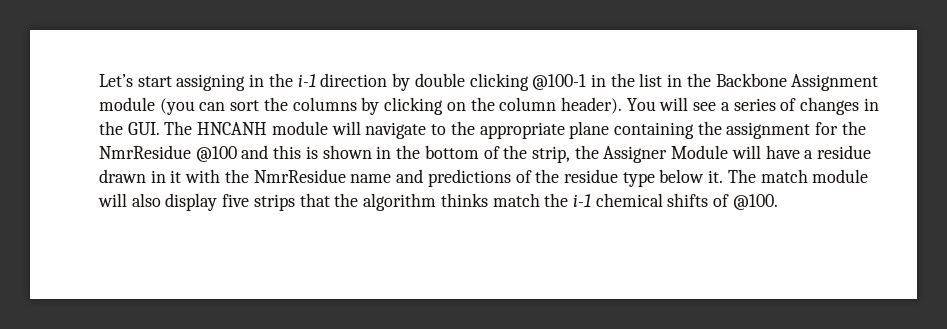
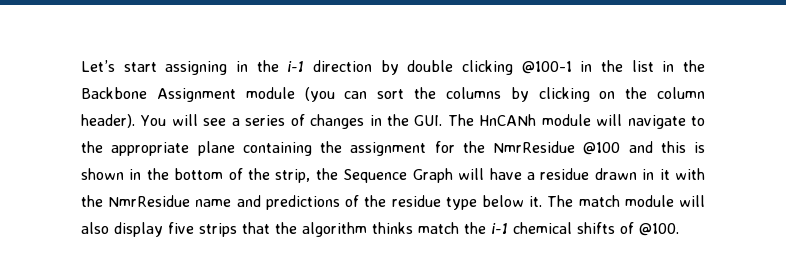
[197,122,268,135] HNCANH -> [479,114,537,126] HnCANh
[603,145,729,163] Assigner Module -> [343,168,453,183] Sequence Graph

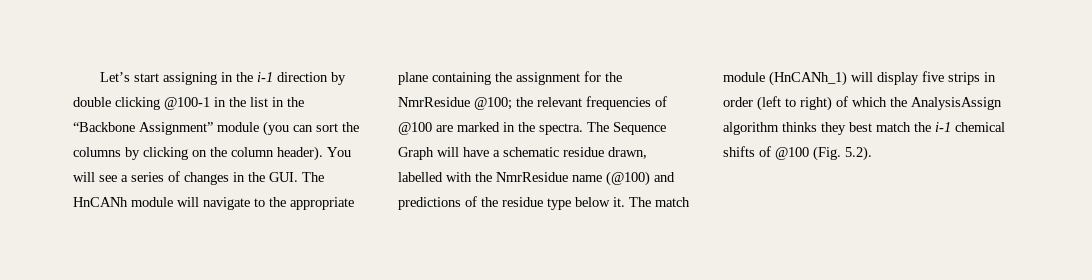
[81,87,236,102] Backbone Assignment -> [73,122,213,135] “Backbone Assignment”
[583,141,705,155] [81,168,338,183] @100 and this is shown in the bottom of the strip, the -> [474,96,667,110] [398,122,609,135] @100; the relevant frequencies of @100 are marked in the spectra. The
[540,168,670,180] residue drawn in it -> [503,147,647,159] [398,172,443,182] schematic residue drawn, labelled
(232, 203) none -> [606,171,650,186] (@100)
[679,195,705,207] [81,222,109,234] will also -> [769,71,873,86] (HnCANh_1) will
[242,222,413,237] that the algorithm thinks -> [984,72,996,82] [723,96,1002,111] [723,122,872,135] in order (left to right) of which the AnalysisAssign algorithm thinks they best
[639,223,679,236] @100. -> [775,146,872,161] @100 (Fig. 5.2).

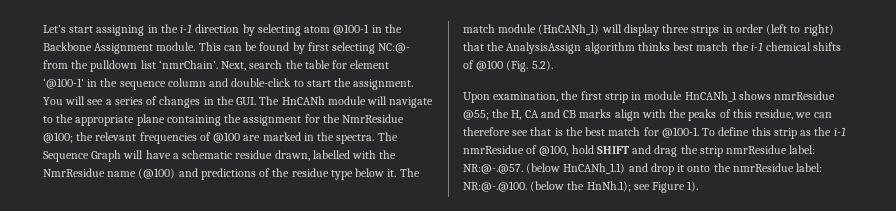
[73,97,160,110] double clicking -> [257,24,331,36] selecting atom
[250,97,304,107] [73,121,359,136] [73,146,323,161] list in the “Backbone Assignment” module (you can sort the columns by clicking on the column header). -> [43,42,411,54] [43,60,390,72] [43,78,414,90] Backbone Assignment module. This can be found by first selecting NC:@- from the pulldown list ‘nmrChain’. Next, search the table for element ‘@100-1’ in the sequence column and double-click to start the assignment.
[922,71,944,82] five -> [662,24,690,33] three
[836,96,887,107] of which -> [463,42,484,51] that
[821,122,846,135] they -> (670, 46) none
(872, 153) none -> [463,91,836,103] [463,109,832,121] [463,127,846,139] [463,145,816,157] [463,163,823,175] [463,181,699,193] // Upon examination, the first strip in module HnCANh_1 shows nmrResidue @55; the H, CA and CB marks align with the peaks of this residue, we can therefore see that is the best match for @100-1. To define this strip as the i-1 nmrResidue of @100, hold SHIFT and drag the strip nmrResidue label: NR:@-.@57. (below HnCANh_1.1) and drop it onto the nmrResidue label: NR:@-.@100. (below the HnNh.1); see Figure 1).

